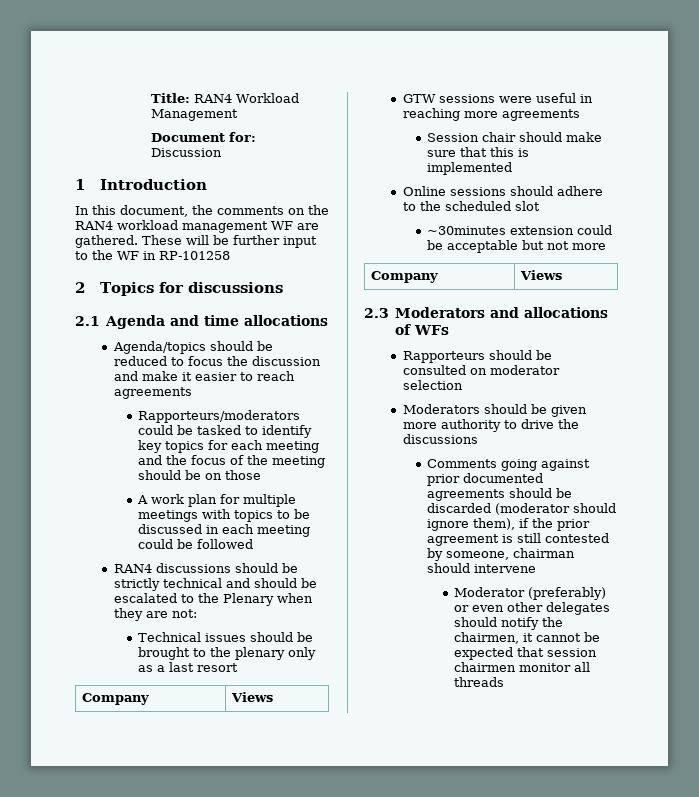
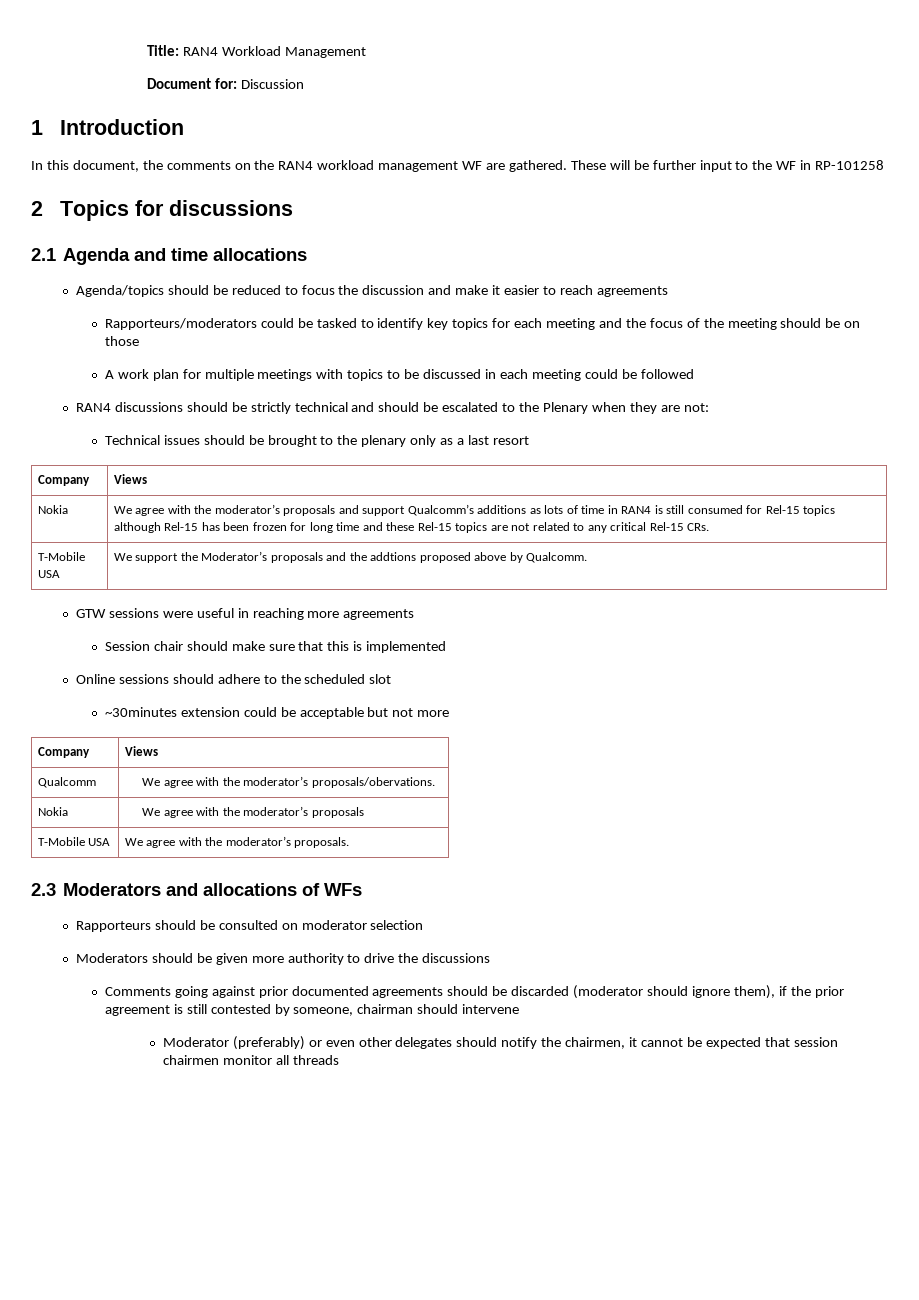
(274, 697) none -> [37,505,68,514] [113,504,836,516] [113,522,710,533] [37,552,85,561] [37,570,60,578] [113,551,588,563] // Nokia | We agree with the moderator’s proposals and support Qualcomm’s additions as lots of time in RAN4 is still consumed for Rel-15 topics although Rel-15 has been frozen for long time and these Rel-15 topics are not related to any critical Rel-15 CRs. // T-Mobile USA | We support the Moderator’s proposals and the addtions proposed above by Qualcomm.
(563, 275) none -> [37,777,96,788] [141,776,435,788] [37,807,68,816] [141,806,364,818] [37,837,111,846] [124,836,350,848] // Qualcomm | We agree with the moderator’s proposals/obervations. // Nokia | We agree with the moderator’s proposals // T-Mobile USA | We agree with the moderator’s proposals.

